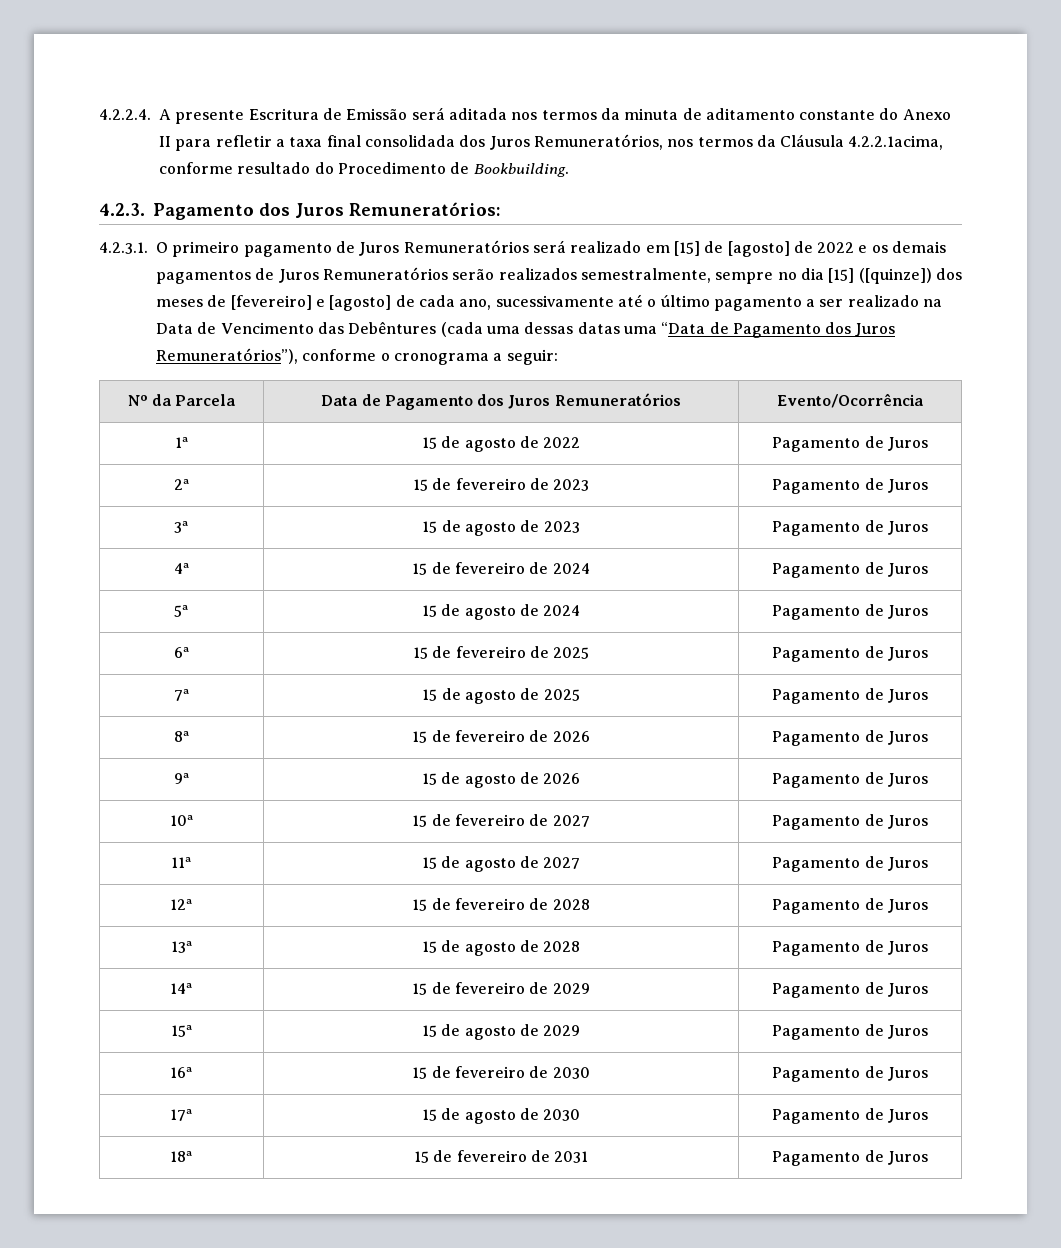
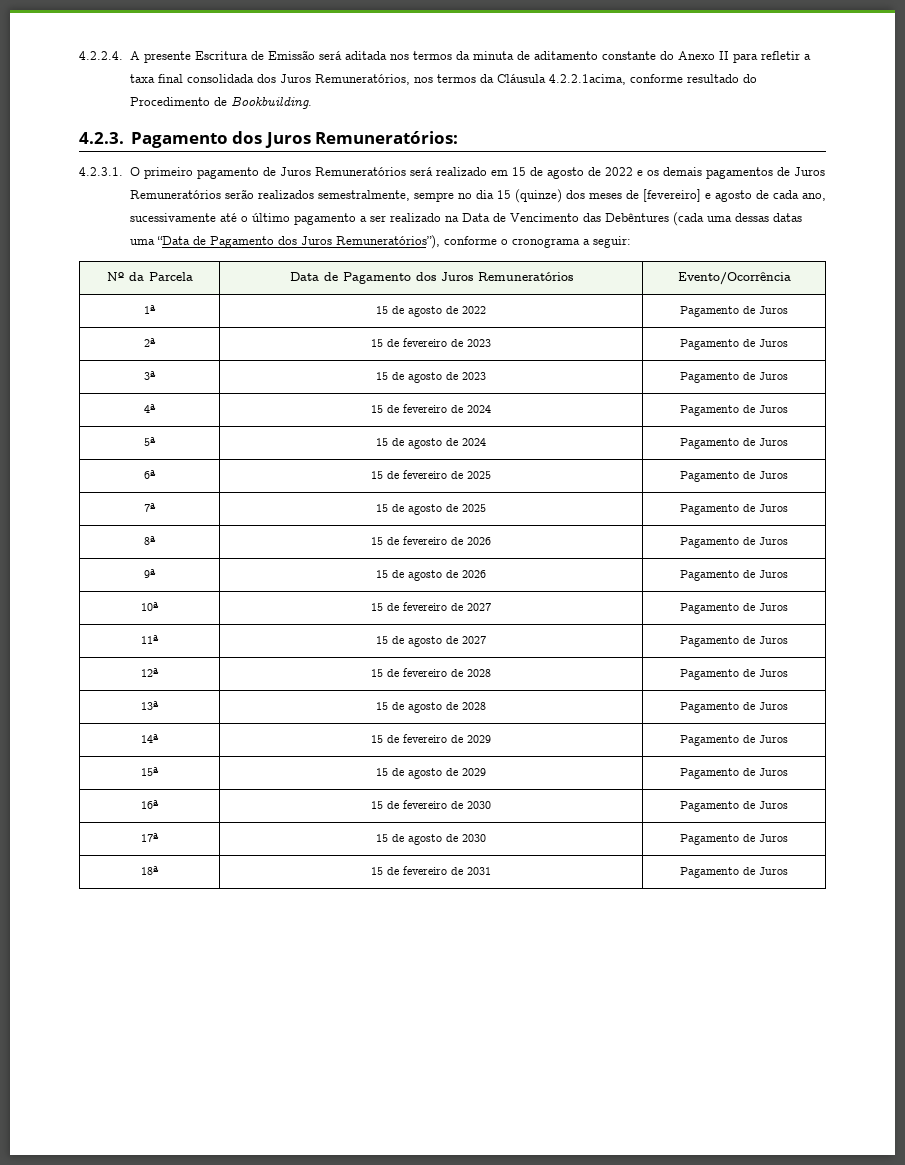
[673,241,790,257] [15] de [agosto] -> [511,167,584,179] 15 de agosto
[828,268,932,284] [15] ([quinze]) -> [496,189,562,203] 15 (quinze)
[329,295,392,311] [agosto] -> [714,190,752,202] agosto

